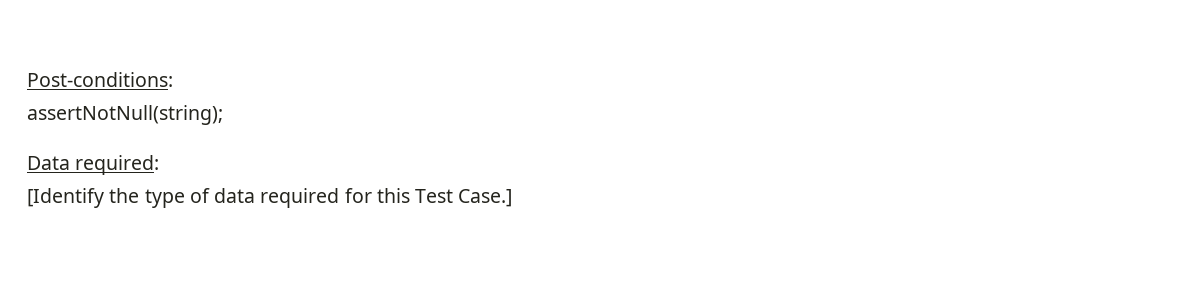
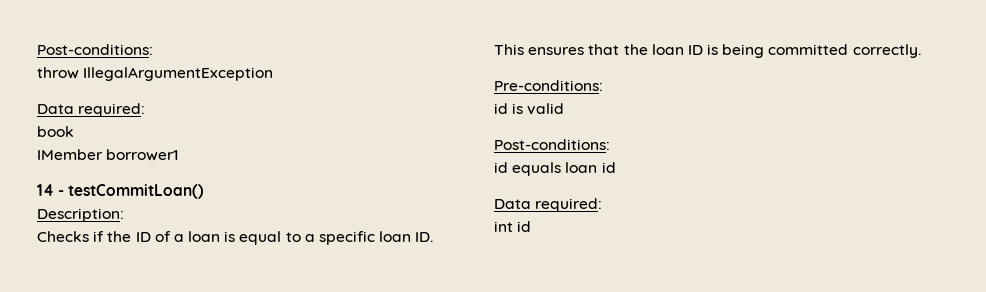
[27,72,173,87] [27,105,223,125] [27,155,160,175] [27,188,513,208] Post-conditions: // assertNotNull(string); // Data required: // [Identify the type of data required for this Test Case.] -> [37,44,153,55] [37,67,274,81] [37,103,146,117] [37,126,74,137] [37,149,179,161] [37,184,205,199] [37,208,124,222] [37,231,434,245] [494,44,921,58] [494,80,603,91] [494,103,565,115] [494,139,610,150] [494,162,616,176] [494,198,603,212] [494,221,532,232] Post-conditions: // throw IllegalArgumentException // Data required: // book // IMember borrower1 // 14 - testCommitLoan() // Description: // Checks if the ID of a loan is equal to a specific loan ID. This ensures that the loan ID is being committed correctly. // Pre-conditions: // id is valid // Post-conditions: // id equals loan id // Data required: // int id

